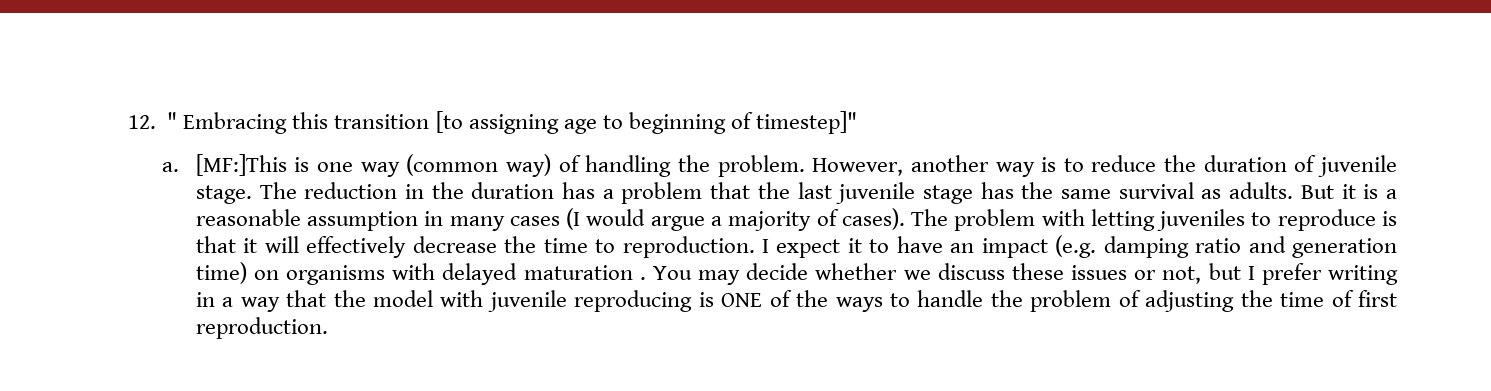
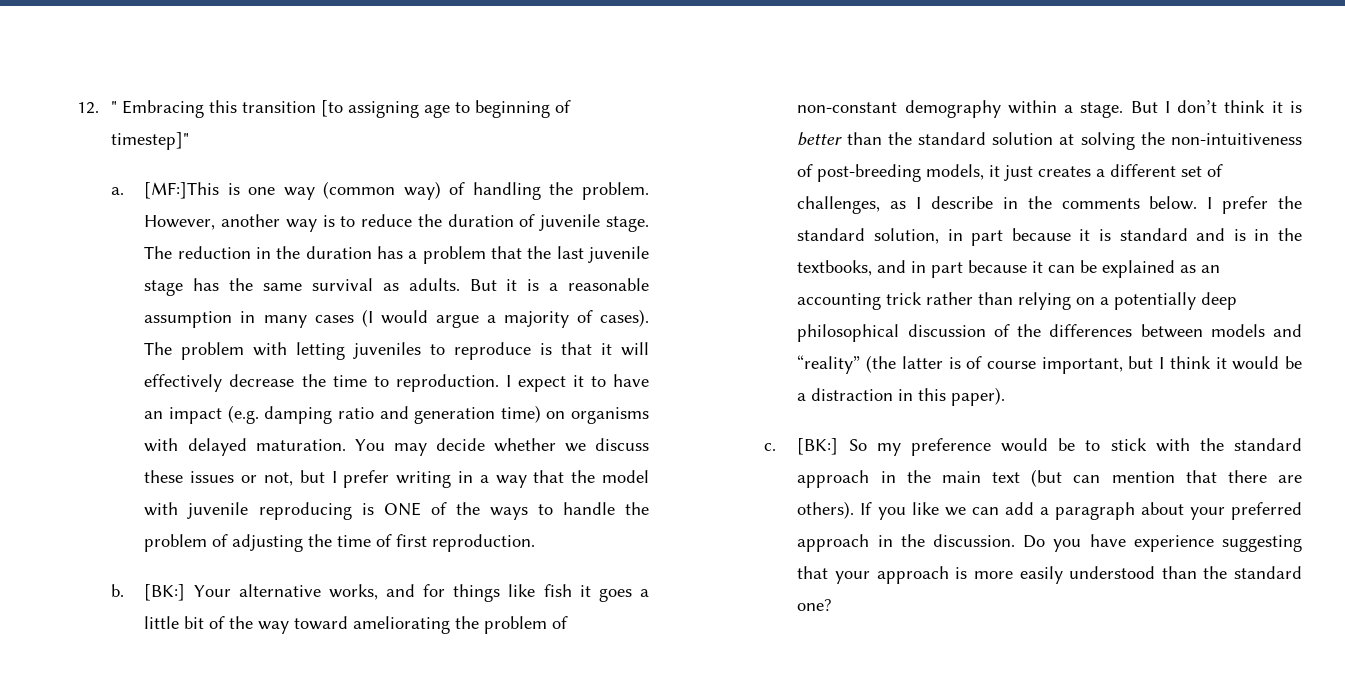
[523,265,646,280] maturation . -> [255,439,346,451] maturation.
(328, 328) none -> [110,584,649,602] [144,616,569,634] [797,100,1302,118] [797,132,1302,150] [797,164,1224,182] [797,196,1302,214] [797,228,1302,246] [797,260,1221,278] [797,292,1238,310] [797,324,1302,342] [797,355,1302,374] [797,387,1006,406] [763,438,1302,456] [797,469,1302,488] [797,501,1302,520] [797,534,1302,552] [797,566,1302,584] [797,599,833,611] // b. [BK:] Your alternative works, and for things like fish it goes a little bit of the way toward ameliorating the problem of non-constant demography within a stage. But I don’t think it is better than the standard solution at solving the non-intuitiveness of post-breeding models, it just creates a different set of challenges, as I describe in the comments below. I prefer the standard solution, in part because it is standard and is in the textbooks, and in part because it can be explained as an accounting trick rather than relying on a potentially deep philosophical discussion of the differences between models and “reality” (the latter is of course important, but I think it would be a distraction in this paper). // c. [BK:] So my preference would be to stick with the standard approach in the main text (but can mention that there are others). If you like we can add a paragraph about your preferred approach in the discussion. Do you have experience suggesting that your approach is more easily understood than the standard one?

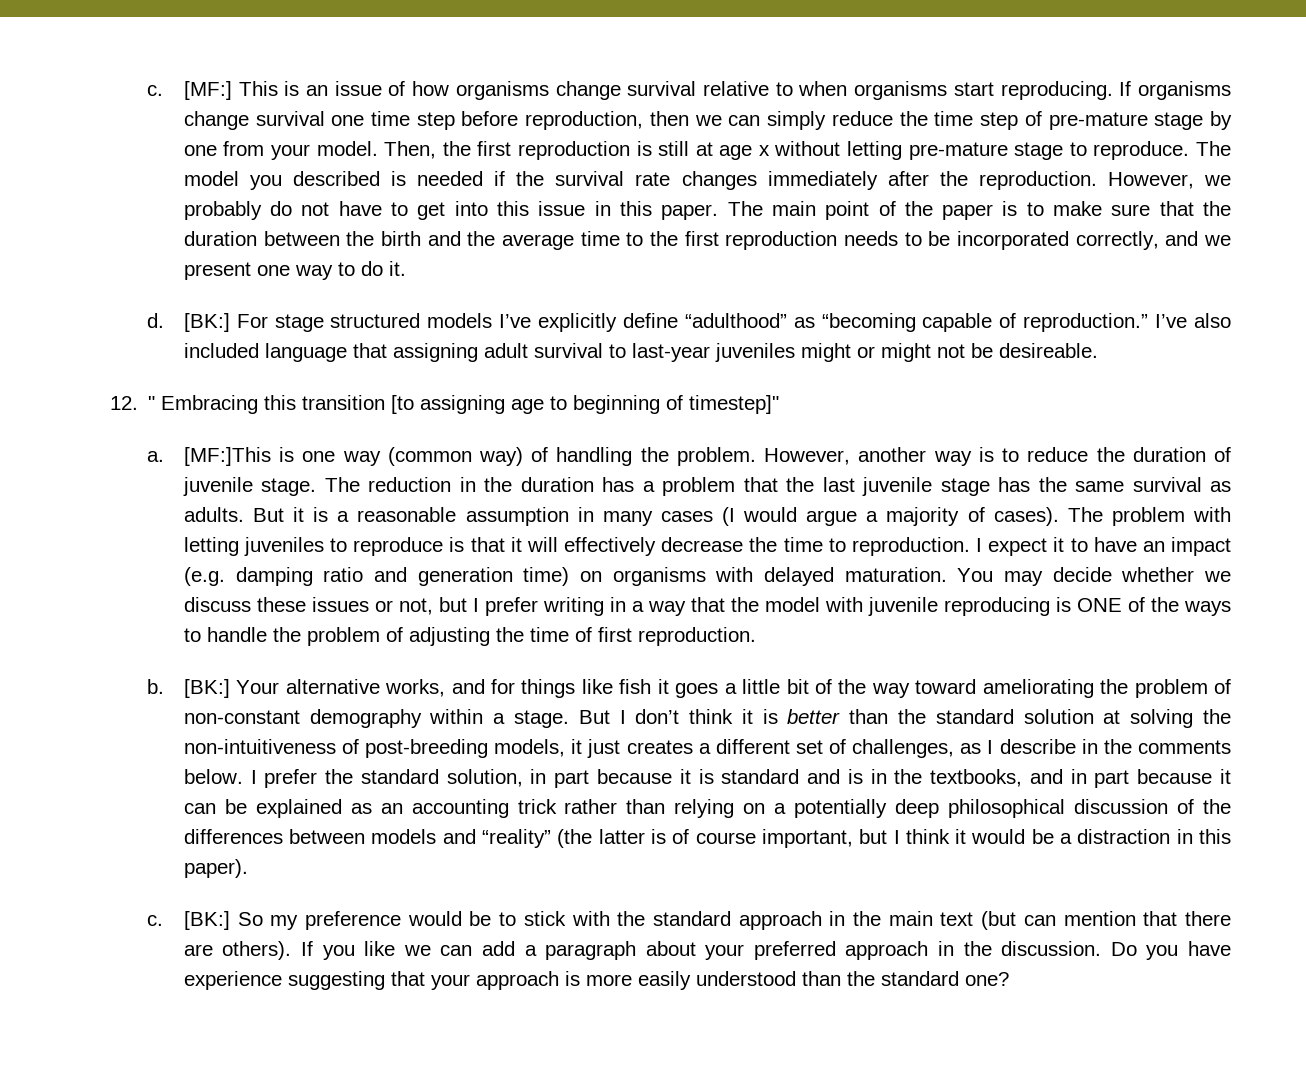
(76, 108) none -> [146,81,1231,100] [183,111,1233,130] [183,141,1232,160] [183,171,1231,190] [183,201,1232,220] [183,231,1231,250] [183,261,406,280] [146,313,1231,332] [183,343,1098,362] c. [MF:] This is an issue of how organisms change survival relative to when organisms start reproducing. If organisms change survival one time step before reproduction, then we can simply reduce the time step of pre-mature stage by one from your model. Then, the first reproduction is still at age x without letting pre-mature stage to reproduce. The model you described is needed if the survival rate changes immediately after the reproduction. However, we probably do not have to get into this issue in this paper. The main point of the paper is to make sure that the duration between the birth and the average time to the first reproduction needs to be incorporated correctly, and we present one way to do it. // d. [BK:] For stage structured models I’ve explicitly define “adulthood” as “becoming capable of reproduction.” I’ve also included language that assigning adult survival to last-year juveniles might or might not be desireable. //

